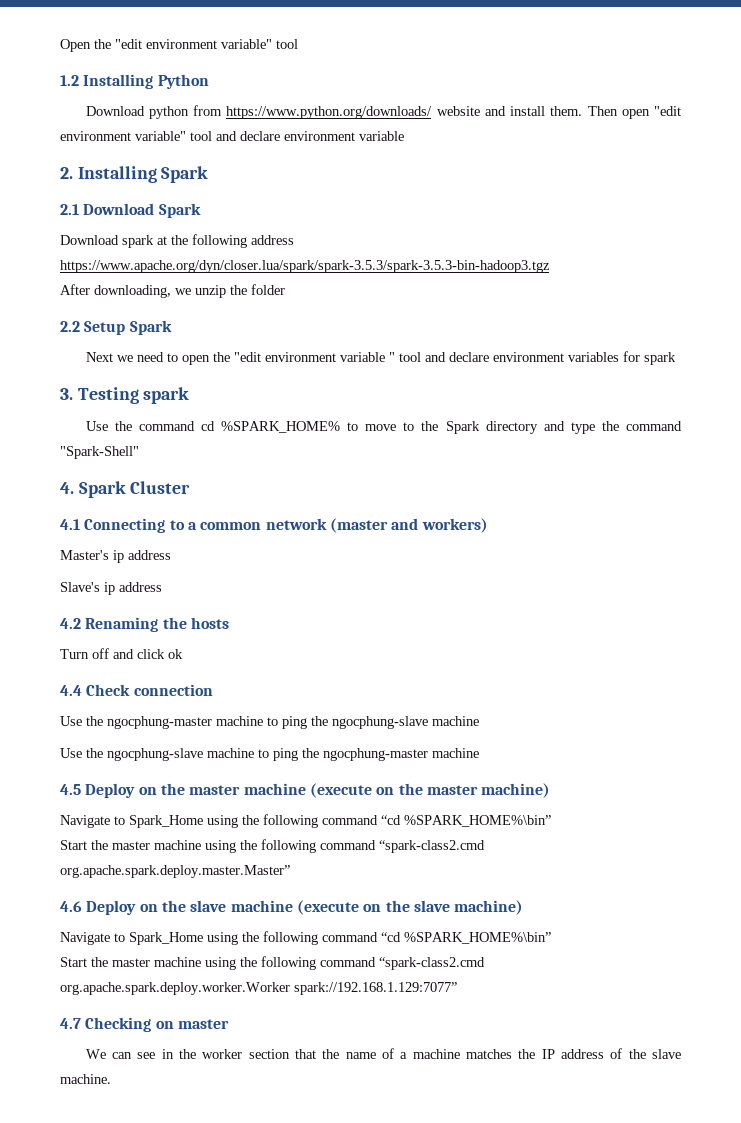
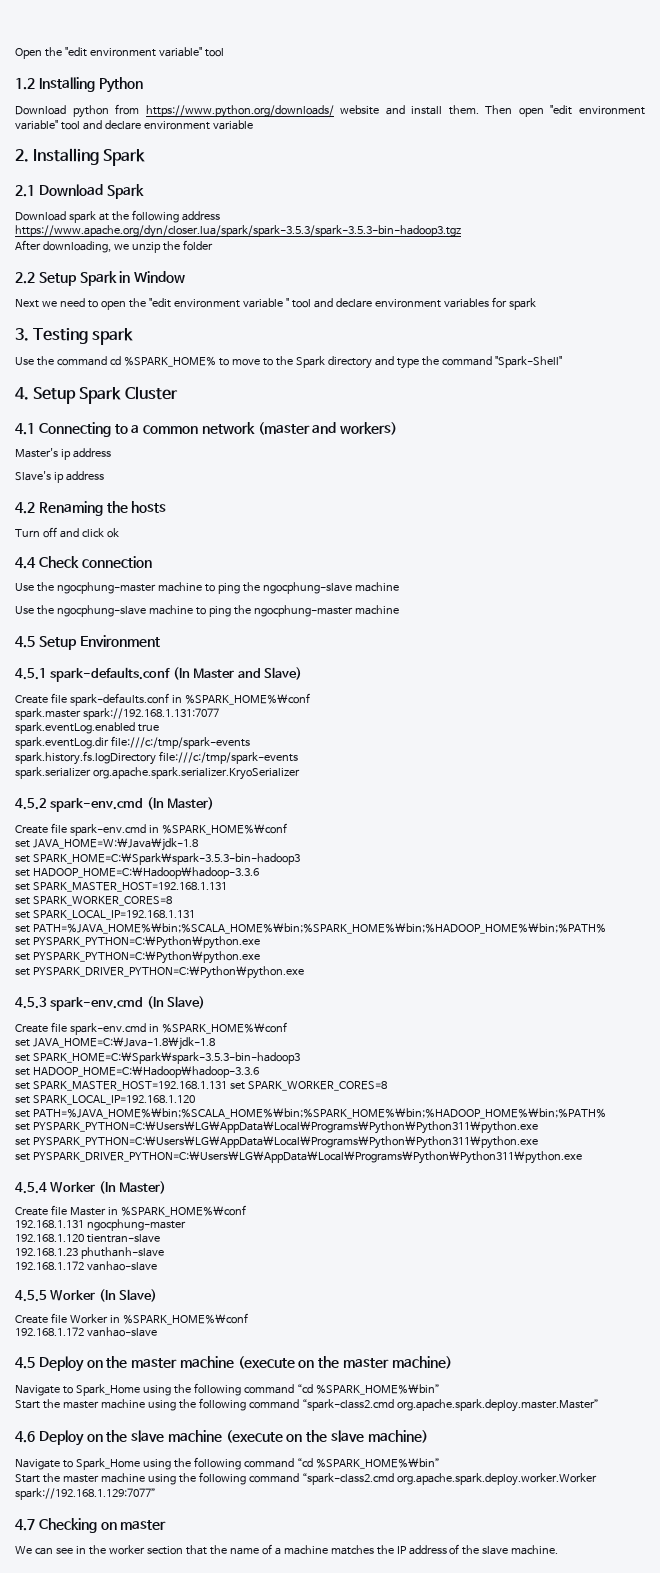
(172, 327) none -> [119,271,186,283] in Window
(74, 488) none -> [33,387,77,404] Setup
(479, 753) none -> [15,635,160,650] [15,667,302,682] [15,693,310,706] [15,708,219,720] [15,722,159,734] [15,736,250,749] [15,751,298,765] [15,767,300,780] [15,797,215,812] [15,823,287,836] [15,838,198,851] [15,853,300,865] [15,867,259,879] [15,882,227,892] [15,896,172,906] [15,910,195,920] [15,923,606,934] [15,936,260,949] [15,951,260,964] [15,966,304,979] [15,996,206,1011] [15,1022,287,1035] [15,1037,215,1050] [15,1052,300,1064] [15,1066,259,1078] [15,1081,387,1091] [15,1095,195,1105] [15,1108,606,1119] [15,1121,538,1134] [15,1136,538,1149] [15,1151,582,1164] [15,1181,167,1194] [15,1205,246,1217] [15,1219,186,1231] [15,1234,160,1243] [15,1247,164,1259] [15,1261,157,1271] [15,1289,158,1302] [15,1313,248,1325] [15,1327,157,1337] // 4.5 Setup Environment // 4.5.1 spark-defaults.conf (In Master and Slave) // Create file spark-defaults.conf in %SPARK_HOME%\conf // spark.master spark://192.168.1.131:7077 // spark.eventLog.enabled true // spark.eventLog.dir file:///c:/tmp/spark-events // spark.history.fs.logDirectory file:///c:/tmp/spark-events // spark.serializer org.apache.spark.serializer.KryoSerializer // 4.5.2 spark-env.cmd (In Master) // Create file spark-env.cmd in %SPARK_HOME%\conf // set JAVA_HOME=W:\Java\jdk-1.8 // set SPARK_HOME=C:\Spark\spark-3.5.3-bin-hadoop3 // set HADOOP_HOME=C:\Hadoop\hadoop-3.3.6 // set SPARK_MASTER_HOST=192.168.1.131 // set SPARK_WORKER_CORES=8 // set SPARK_LOCAL_IP=192.168.1.131 // set PATH=%JAVA_HOME%\bin;%SCALA_HOME%\bin;%SPARK_HOME%\bin;%HADOOP_HOME%\bin;%PATH% // set PYSPARK_PYTHON=C:\Python\python.exe // set PYSPARK_PYTHON=C:\Python\python.exe // set PYSPARK_DRIVER_PYTHON=C:\Python\python.exe // 4.5.3 spark-env.cmd (In Slave) // Create file spark-env.cmd in %SPARK_HOME%\conf // set JAVA_HOME=C:\Java-1.8\jdk-1.8 // set SPARK_HOME=C:\Spark\spark-3.5.3-bin-hadoop3 // set HADOOP_HOME=C:\Hadoop\hadoop-3.3.6 // set SPARK_MASTER_HOST=192.168.1.131 set SPARK_WORKER_CORES=8 // set SPARK_LOCAL_IP=192.168.1.120 // set PATH=%JAVA_HOME%\bin;%SCALA_HOME%\bin;%SPARK_HOME%\bin;%HADOOP_HOME%\bin;%PATH% // set PYSPARK_PYTHON=C:\Users\LG\AppData\Local\Programs\Python\Python311\python.exe // set PYSPARK_PYTHON=C:\Users\LG\AppData\Local\Programs\Python\Python311\python.exe // set PYSPARK_DRIVER_PYTHON=C:\Users\LG\AppData\Local\Programs\Python\Python311\python.exe // 4.5.4 Worker (In Master) // Create file Master in %SPARK_HOME%\conf // 192.168.1.131 ngocphung-master // 192.168.1.120 tientran-slave // 192.168.1.23 phuthanh-slave // 192.168.1.172 vanhao-slave // 4.5.5 Worker (In Slave) // Create file Worker in %SPARK_HOME%\conf // 192.168.1.172 vanhao-slave

